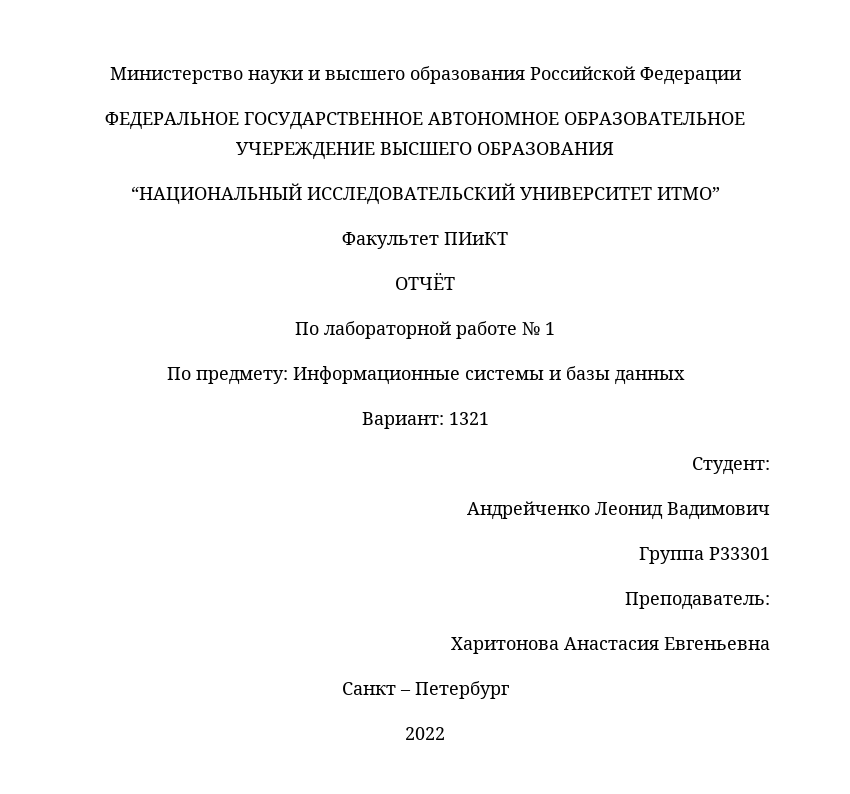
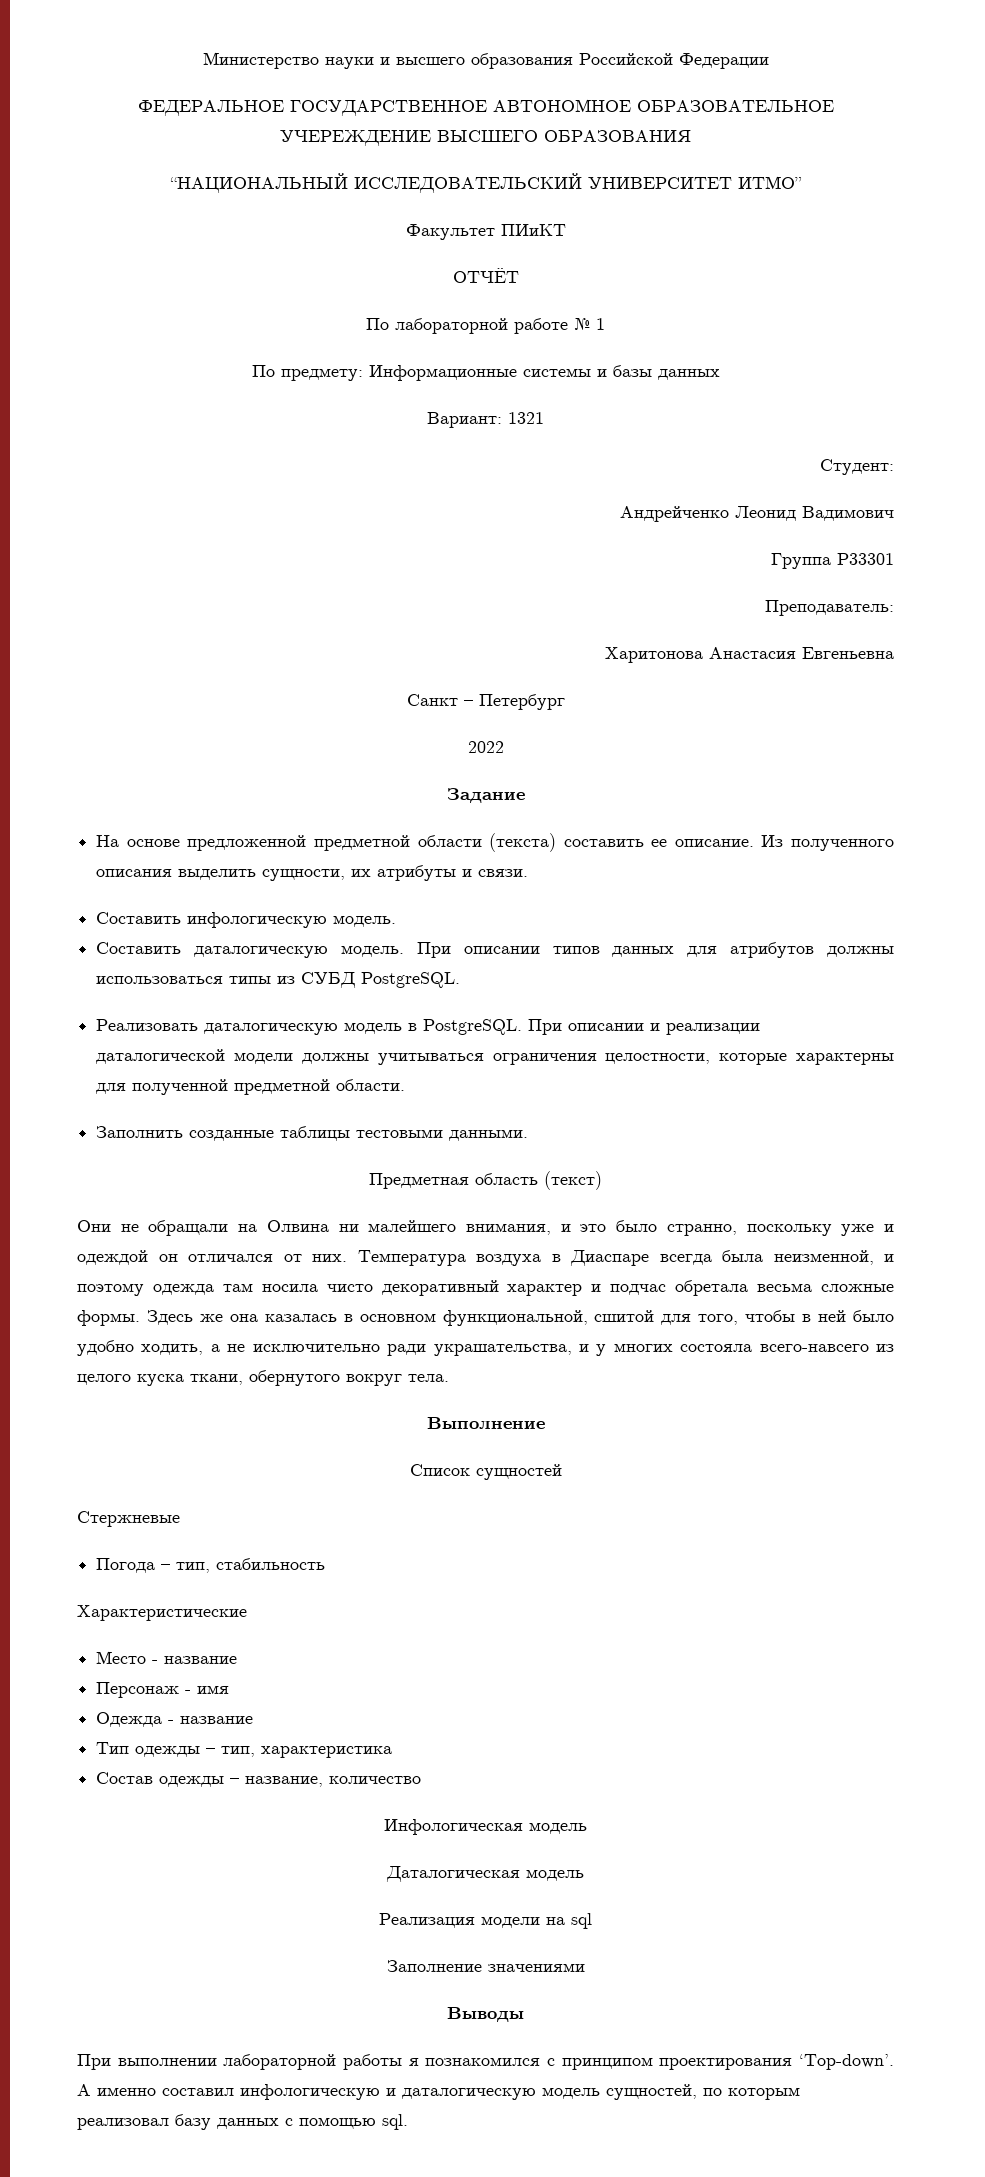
(445, 733) none -> [446,788,525,803] [96,833,895,852] [96,865,529,881] [96,912,397,928] [96,942,894,958] [96,972,461,988] [96,1019,761,1035] [96,1049,894,1065] [96,1079,406,1095] [96,1126,529,1141] [369,1171,602,1190] [77,1220,894,1236] [77,1250,894,1266] [77,1280,894,1296] [77,1310,895,1326] [77,1340,894,1356] [77,1370,449,1386] [426,1417,545,1429] [409,1464,562,1480] [77,1511,180,1527] [96,1558,326,1573] [77,1605,247,1621] [96,1651,238,1664] [96,1682,230,1698] [96,1712,254,1727] [96,1742,393,1758] [96,1772,422,1787] [384,1819,587,1835] [386,1866,584,1882] [379,1913,592,1929] [386,1960,585,1972] [447,2007,524,2022] [77,2054,894,2070] [77,2084,800,2100] [77,2114,408,2130] // Задание // На основе предложенной предметной области (текста) составить ее описание. Из полученного описания выделить сущности, их атрибуты и связи. // Составить инфологическую модель. // Составить даталогическую модель. При описании типов данных для атрибутов должны использоваться типы из СУБД PostgreSQL. // Реализовать даталогическую модель в PostgreSQL. При описании и реализации даталогической модели должны учитываться ограничения целостности, которые характерны для полученной предметной области. // Заполнить созданные таблицы тестовыми данными. // Предметная область (текст) // Они не обращали на Олвина ни малейшего внимания, и это было странно, поскольку уже и одеждой он отличался от них. Температура воздуха в Диаспаре всегда была неизменной, и поэтому одежда там носила чисто декоративный характер и подчас обретала весьма сложные формы. Здесь же она казалась в основном функциональной, сшитой для того, чтобы в ней было удобно ходить, а не исключительно ради украшательства, и у многих состояла всего-навсего из целого куска ткани, обернутого вокруг тела. // Выполнение // Список сущностей // Стержневые // Погода – тип, стабильность // Характеристические // Место - название // Персонаж - имя // Одежда - название // Тип одежды – тип, характеристика // Состав одежды – название, количество // Инфологическая модель // Даталогическая модель // Реализация модели на sql // Заполнение значениями // Выводы // При выполнении лабораторной работы я познакомился с принципом проектирования ‘Top-down’. А именно составил инфологическую и даталогическую модель сущностей, по которым реализовал базу данных с помощью sql.

